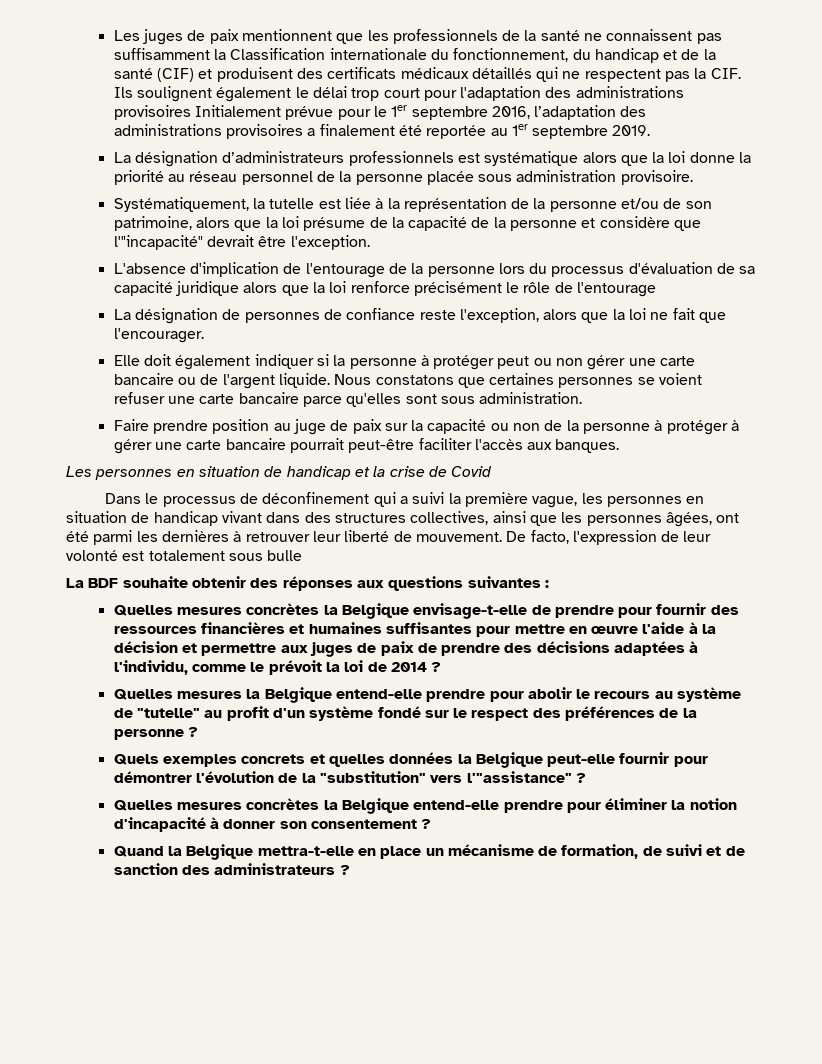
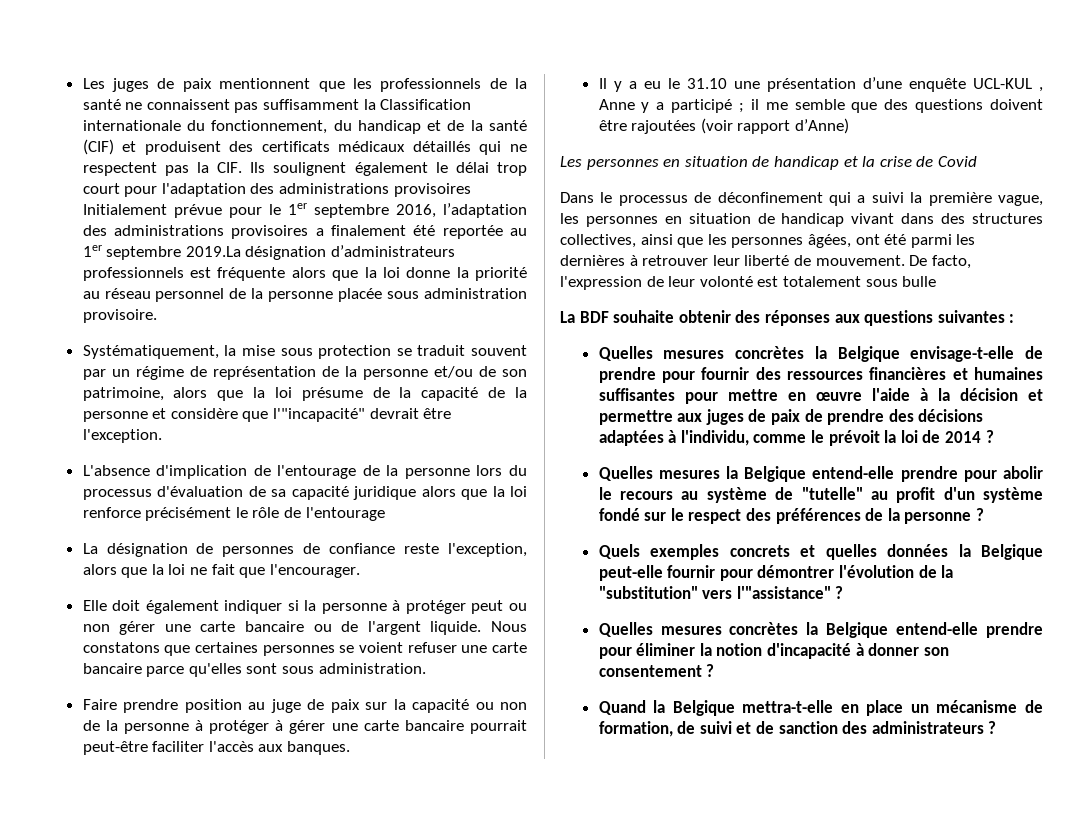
[612,125,651,136] [113,152,131,163] 2019. // La -> [185,246,241,257] 2019.La
[484,151,579,166] systématique -> [217,267,286,281] fréquente
[269,197,400,209] tutelle est liée à la -> [241,345,527,359] [82,366,207,380] mise sous protection se traduit souvent par un régime de
(620, 446) none -> [598,77,1043,92] [598,99,1043,113] [598,118,849,134] // Il y a eu le 31.10 une présentation d’une enquête UCL-KUL , Anne y a participé ; il me semble que des questions doivent être rajoutées (voir rapport d’Anne)

